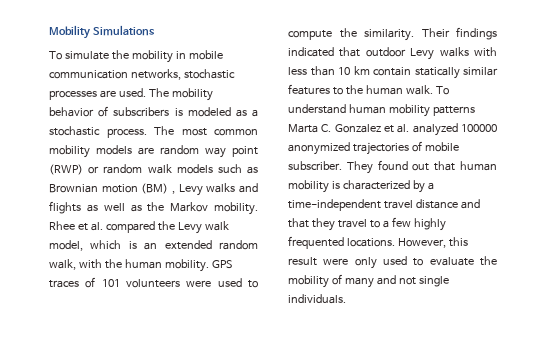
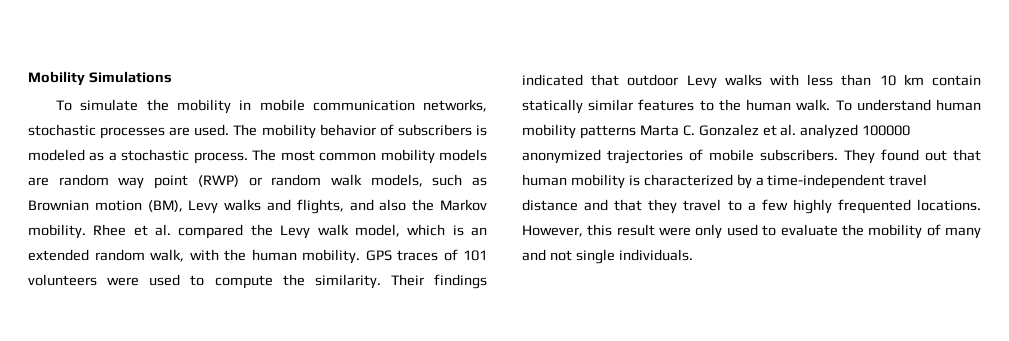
[176,164,213,174] models -> [370,174,423,187] models,
[141,183,175,194] (BM) , -> [147,200,183,212] (BM),
[49,201,142,214] flights as well as -> [296,199,407,214] flights, and also
[288,161,342,170] subscriber. -> [760,149,838,161] subscribers.

